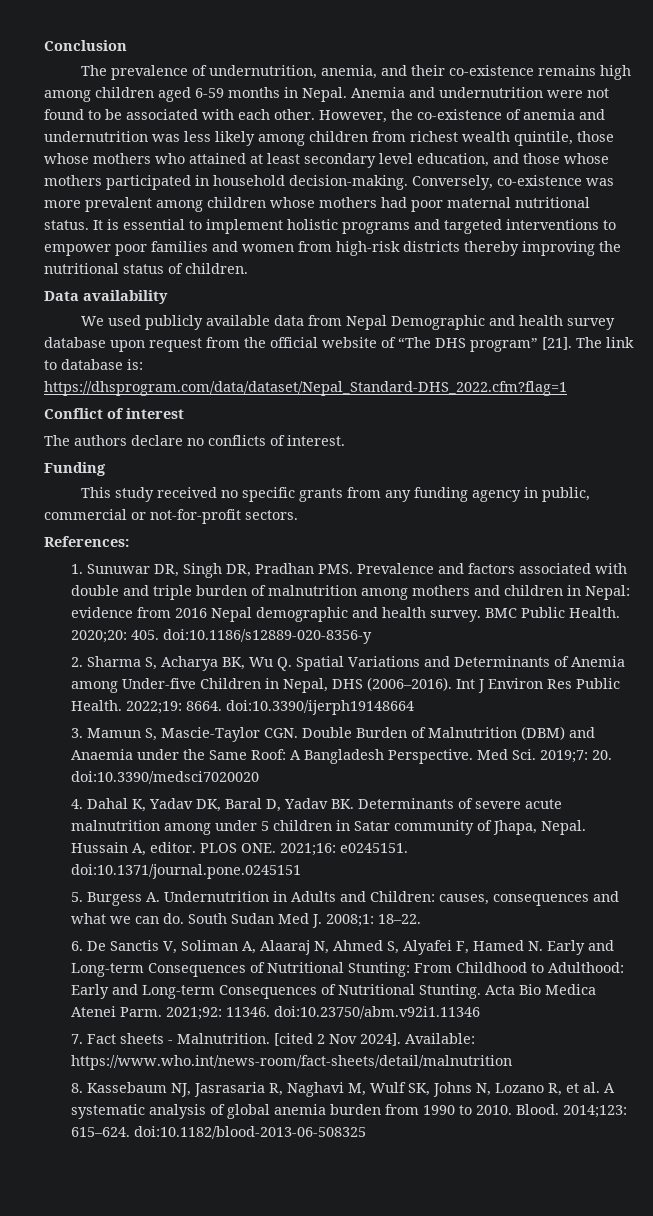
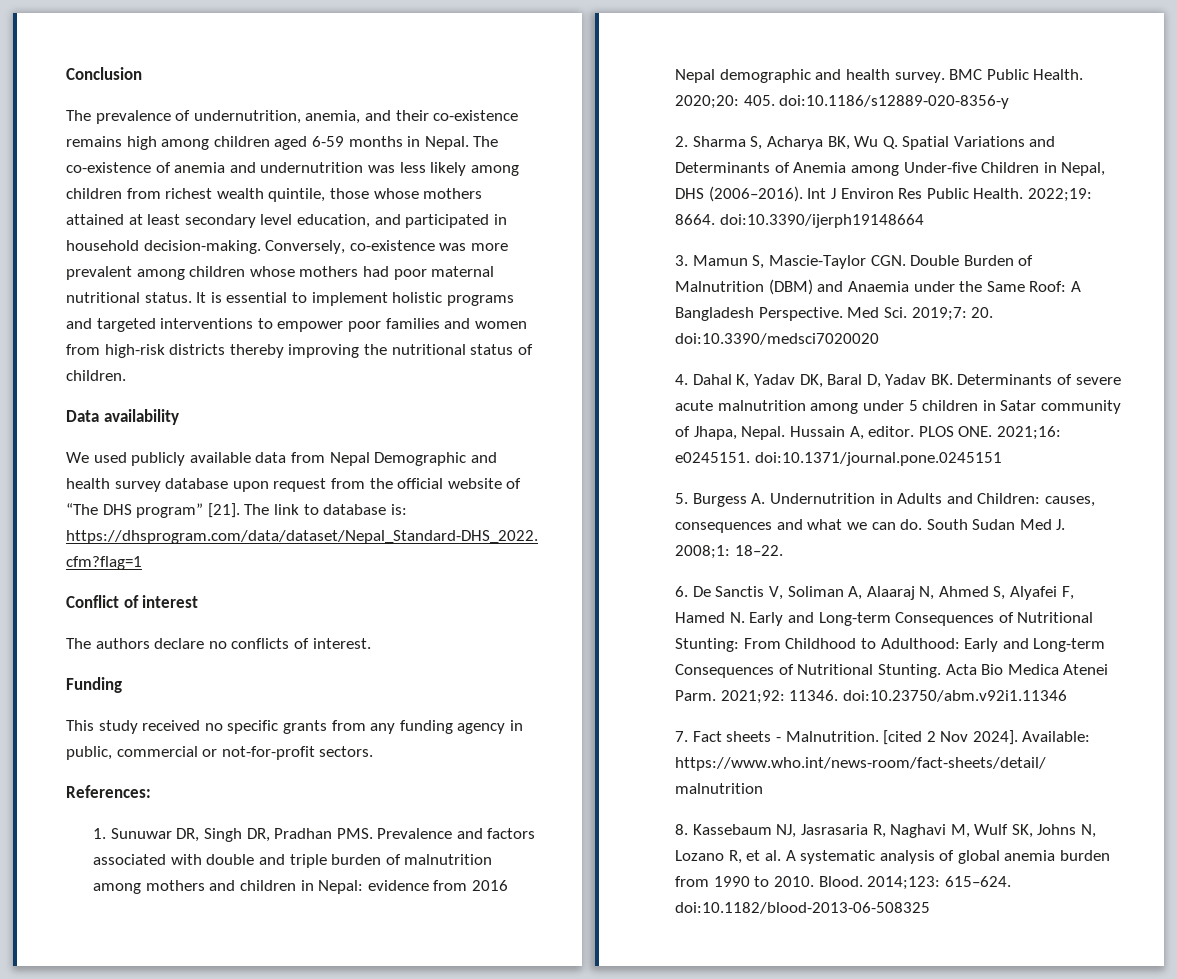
[351,87,609,98] [44,109,413,123] Anemia and undernutrition were not found to be associated with each other. However, the -> [473,136,499,147] The
[155,153,185,164] who -> (483, 193) none
[523,153,609,164] [44,175,102,186] those whose mothers -> (401, 219) none

